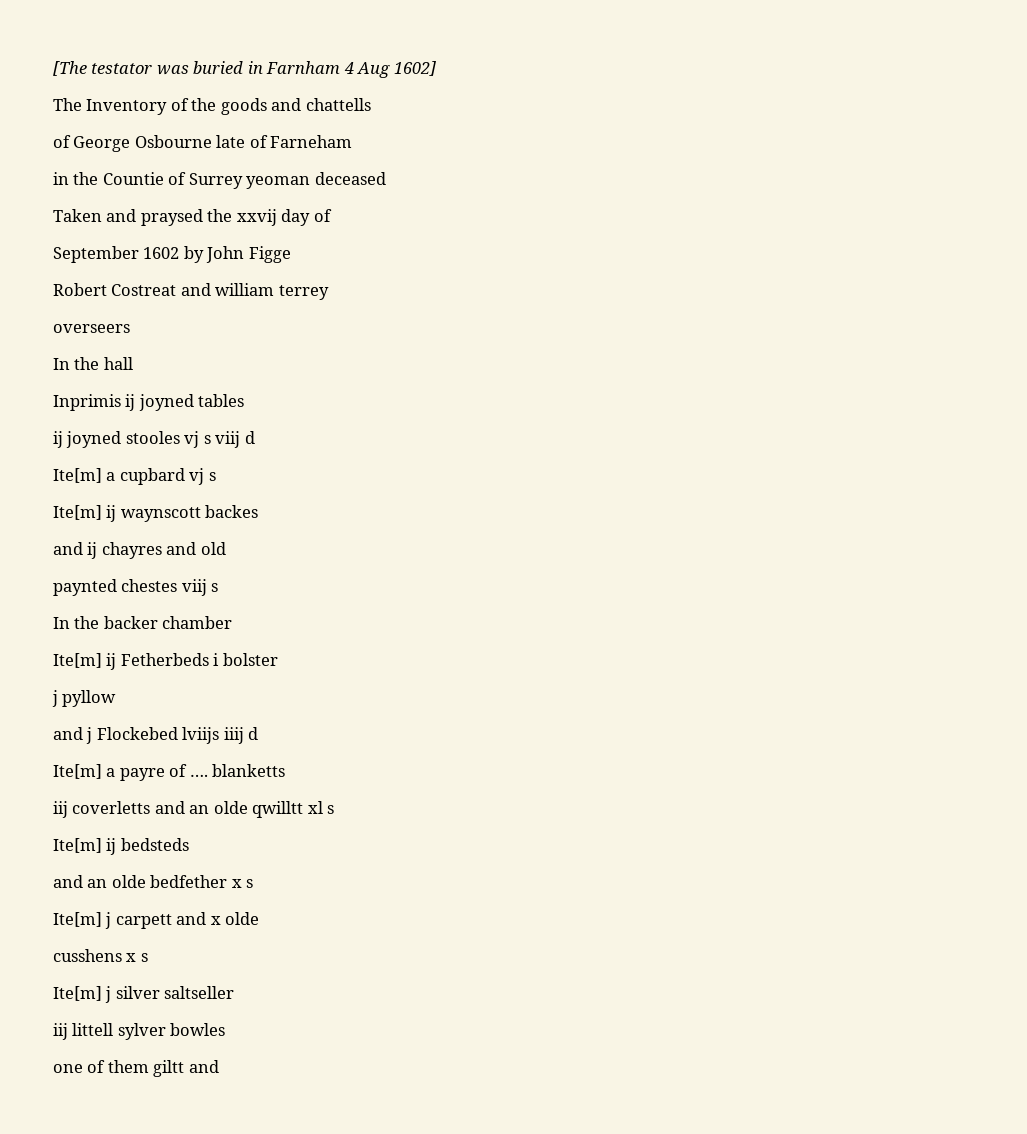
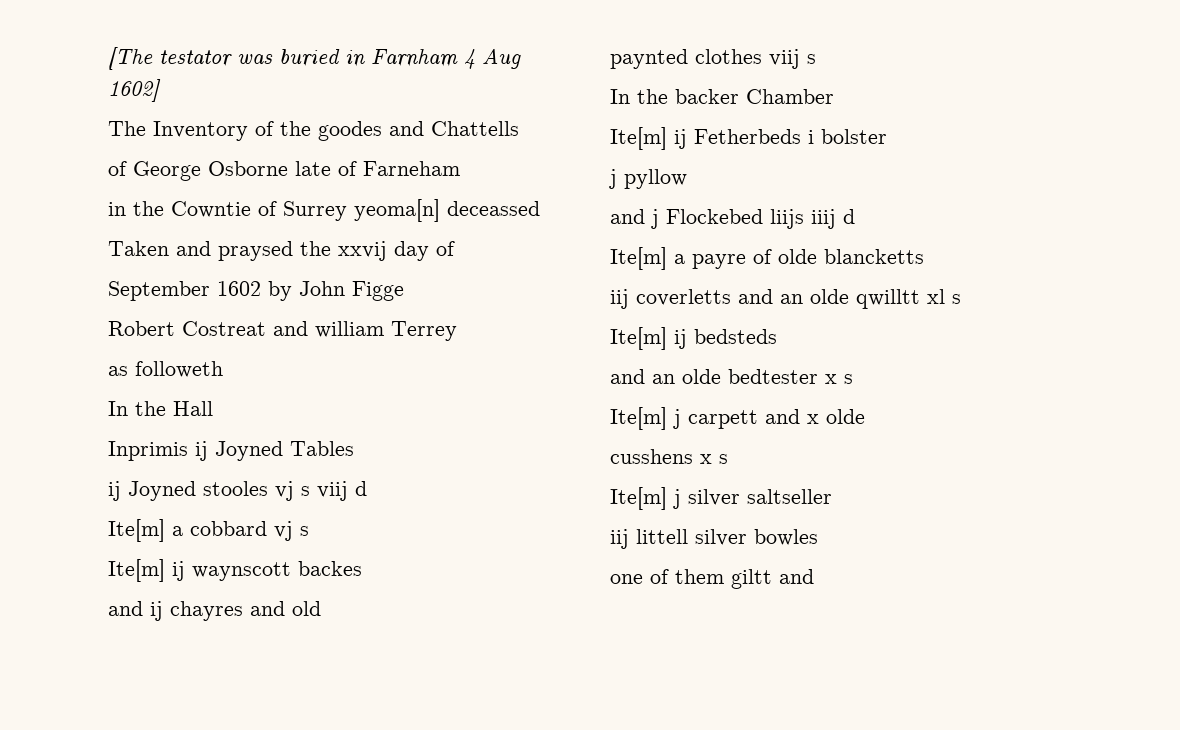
[220,98,371,115] goods and chattells -> [318,121,519,141] goodes and Chattells
[134,135,212,148] Osbourne -> [208,161,288,176] Osborne
[102,172,164,185] Countie -> [171,201,251,218] Cowntie
[246,172,386,189] yeoman deceased -> [354,199,540,222] yeoma[n] deceassed
[278,285,329,300] [53,324,130,333] [53,357,133,370] terrey // overseers // In the hall -> [391,321,457,341] [108,361,223,378] [108,401,213,416] Terrey // as followeth // In the Hall
[138,394,245,411] [53,431,122,448] joyned tables // ij joyned -> [215,441,354,461] [108,481,196,501] Joyned Tables // ij Joyned
[119,468,185,485] cupbard -> [190,521,267,536] cobbard
[121,579,178,592] chestes -> [695,49,762,64] clothes
[162,616,233,629] chamber -> [746,89,834,104] Chamber
[182,727,220,744] lviijs -> [770,209,804,229] liijs
[189,764,286,777] …. blanketts -> [778,249,924,264] olde blancketts
[150,875,228,888] bedfether -> [728,369,818,384] bedtester
[117,1023,166,1040] sylver -> [695,529,747,546] silver

